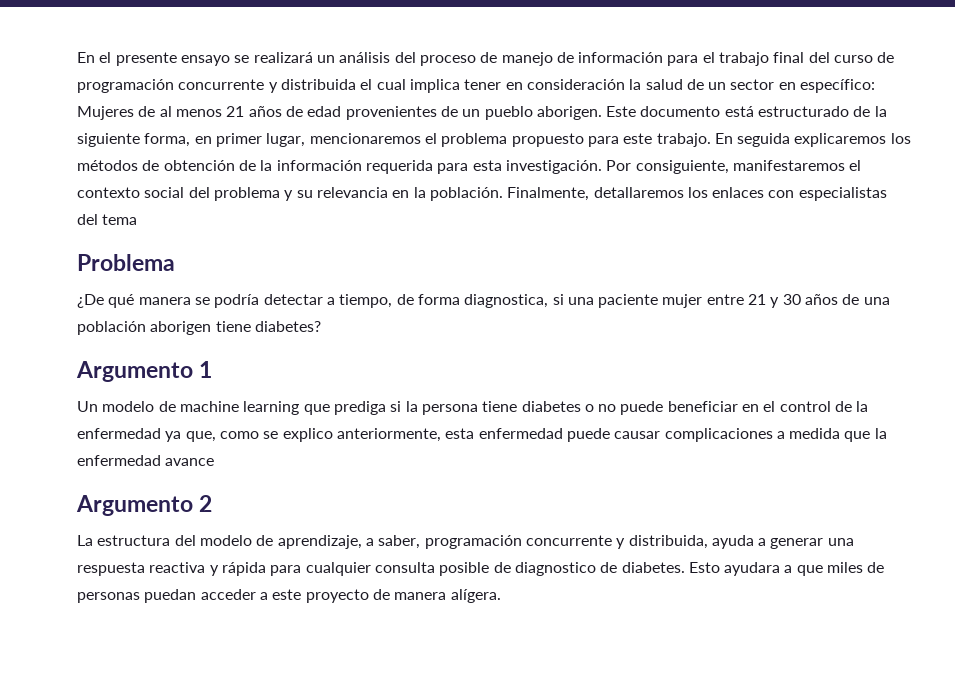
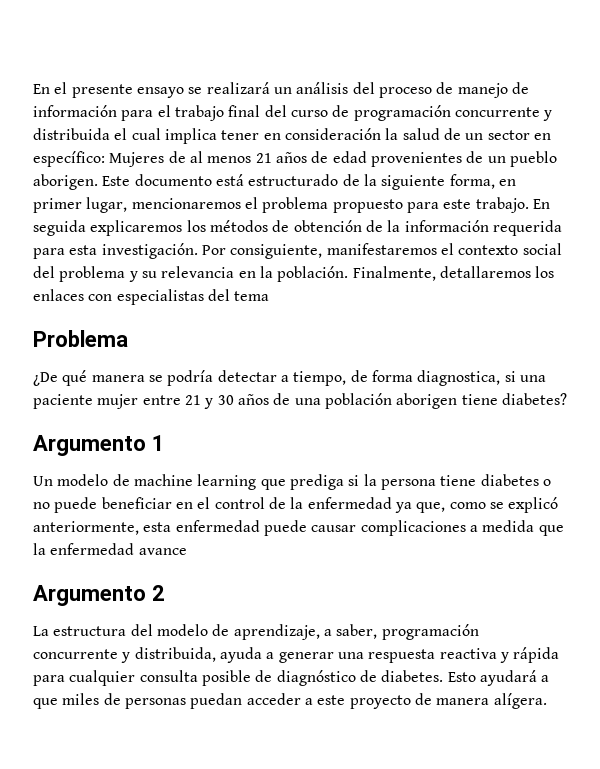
[282,428,333,442] explico -> [508,497,559,513] explicó
[514,562,596,576] diagnostico -> [276,670,356,686] diagnóstico
[724,562,781,576] ayudara -> [479,670,537,686] ayudará

